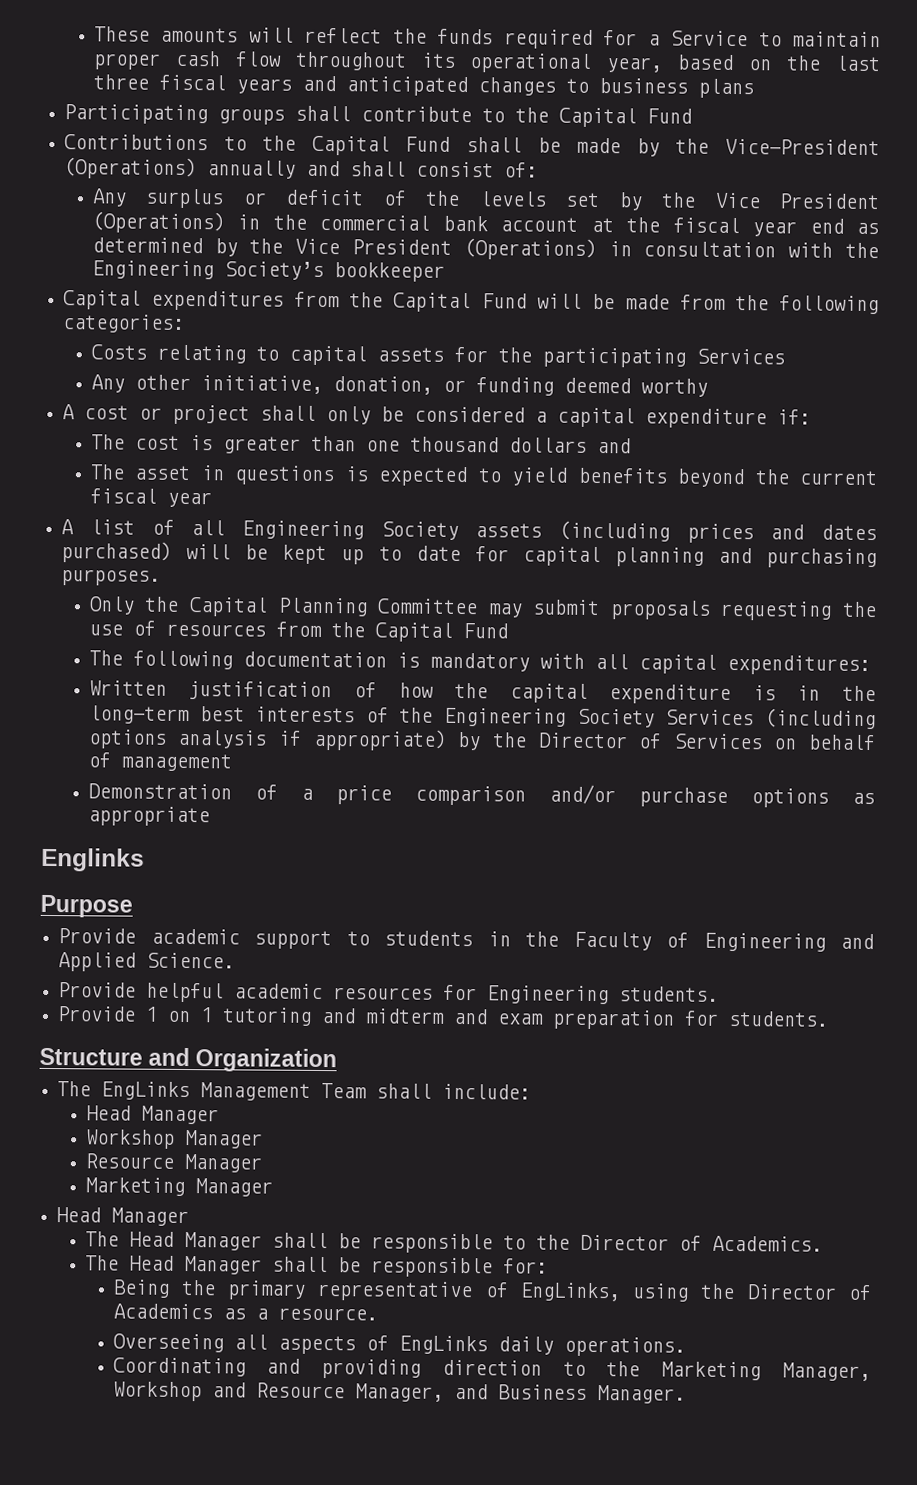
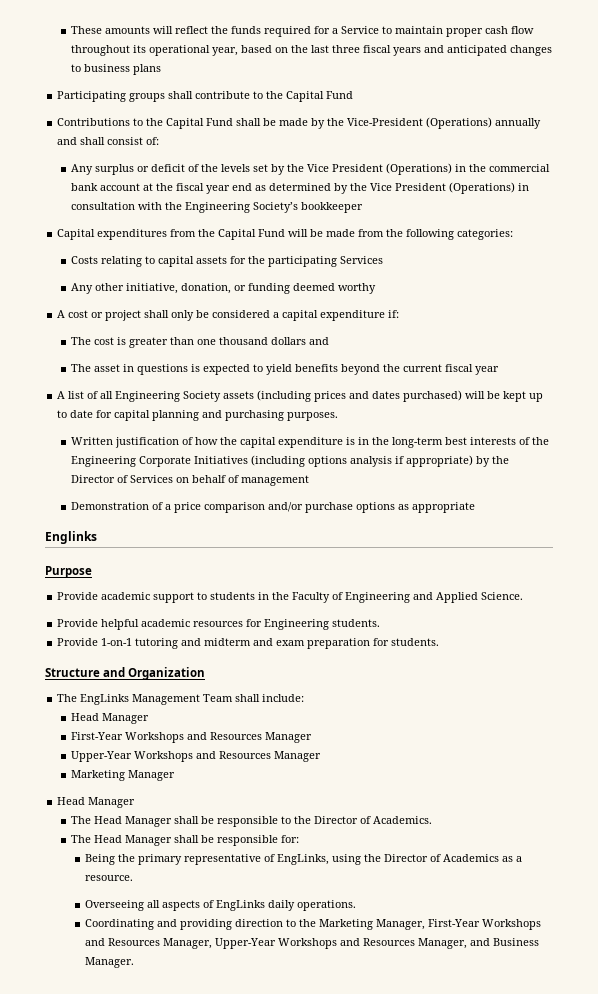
[88,596,877,621] [88,620,508,642] [88,650,871,676] // Only the Capital Planning Committee may submit proposals requesting the use of resources from the Capital Fund // The following documentation is mandatory with all capital expenditures: -> (339, 416) none
[576,708,755,728] Society Services -> [139,456,249,467] Corporate Initiatives
[145,1006,214,1023] 1 on 1 -> [101,638,133,646] 1-on-1
[85,1129,263,1149] [84,1153,174,1169] Workshop Manager // Resource -> [71,732,313,743] [71,751,272,762] First-Year Workshops and Resources Manager // Upper-Year Workshops and Resources
[112,1381,345,1402] Workshop and Resource -> [428,919,542,930] [85,938,416,949] First-Year Workshops and Resources Manager, Upper-Year Workshops and Resources

